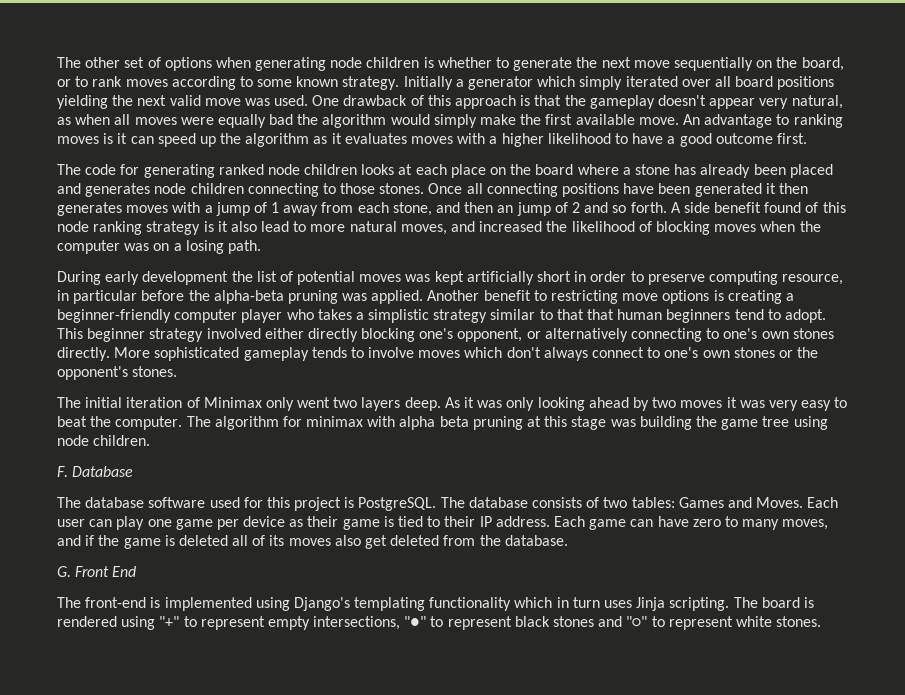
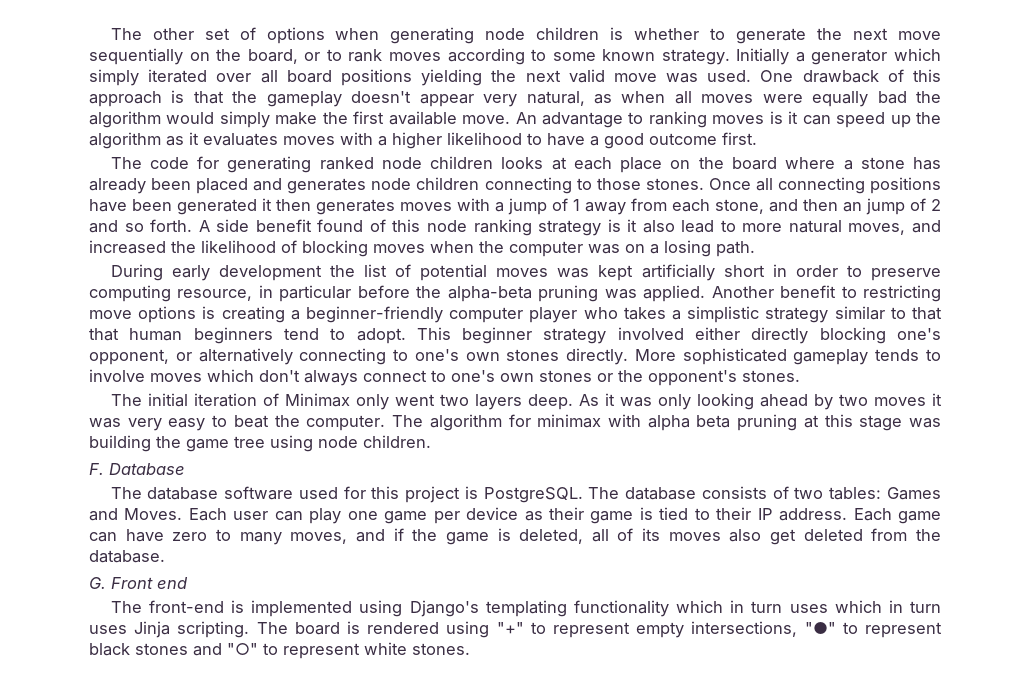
[178,535,228,546] deleted -> [519,529,584,544] deleted,
[112,566,137,577] End -> [157,577,188,589] end
(633, 604) none -> [834,600,942,613] [89,625,127,634] which in turn uses

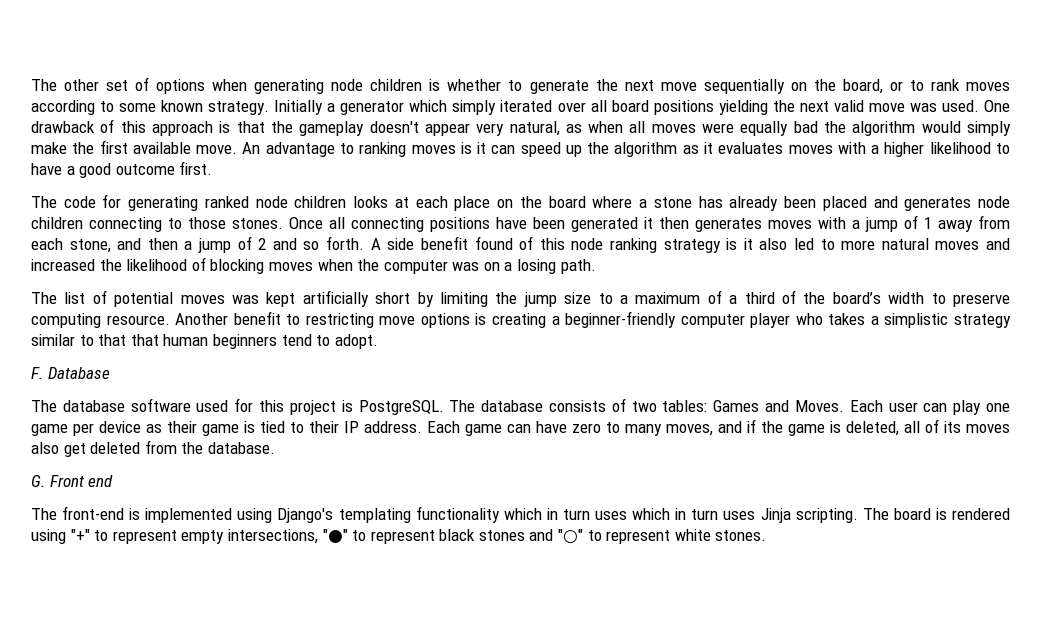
[843,202,862,212] an -> [184,241,193,250] a
[681,220,715,233] lead -> [793,238,814,250] led
[848,223,906,235] moves, -> [935,241,980,250] moves
[110,264,355,281] During early development the -> [31,292,57,304] The
[772,264,941,281] [89,285,706,302] in order to preserve computing resource, in particular before the alpha-beta pruning was applied. -> [417,290,1010,307] [31,313,170,328] by limiting the jump size to a maximum of a third of the board’s width to preserve computing resource.
[416,327,941,344] [89,348,941,365] [89,369,800,386] [110,393,943,410] [89,414,941,431] [89,435,431,452] This beginner strategy involved either directly blocking one's opponent, or alternatively connecting to one's own stones directly. More sophisticated gameplay tends to involve moves which don't always connect to one's own stones or the opponent's stones. // The initial iteration of Minimax only went two layers deep. As it was only looking ahead by two moves it was very easy to beat the computer. The algorithm for minimax with alpha beta pruning at this stage was building the game tree using node children. -> (378, 341) none

